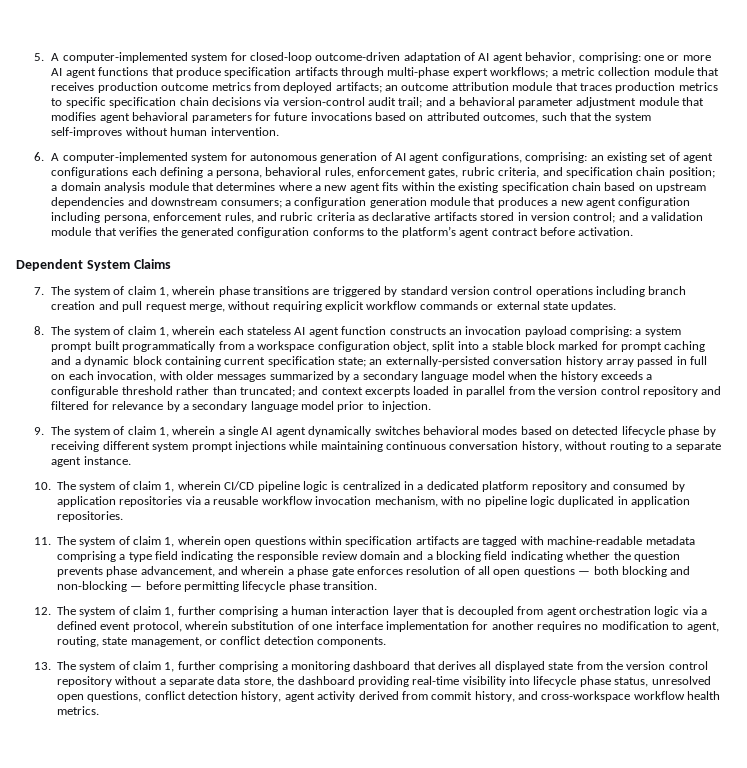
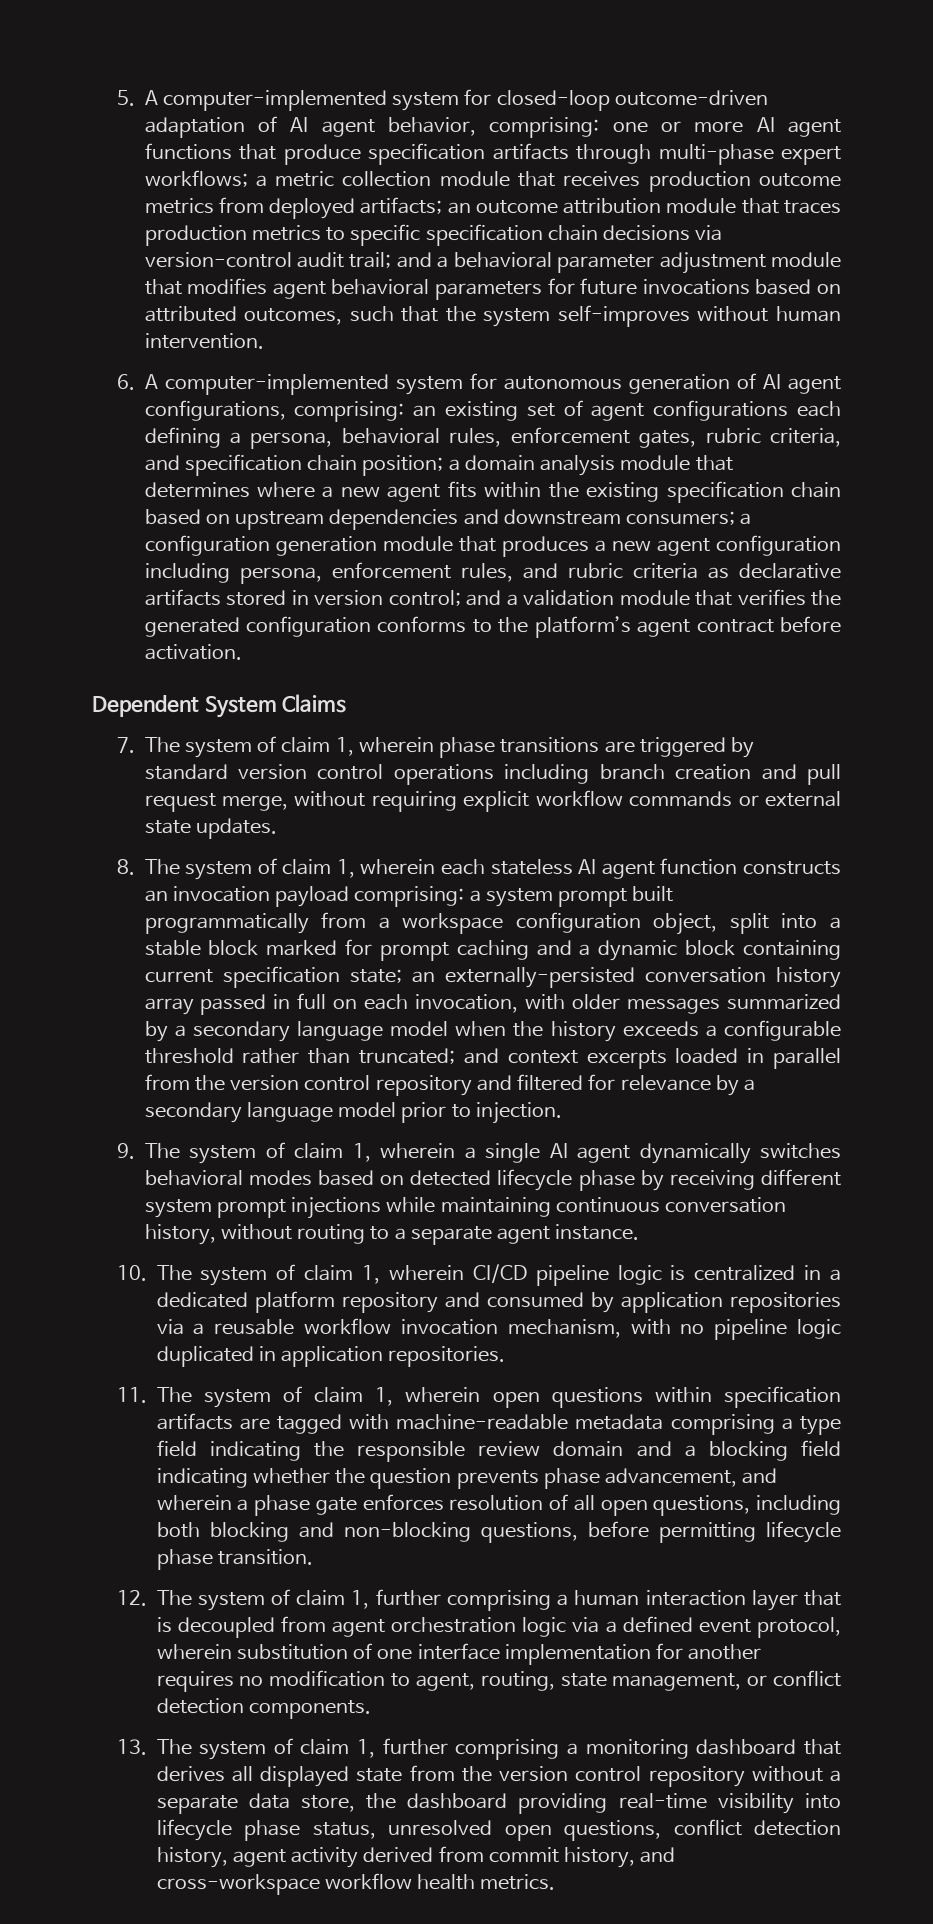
[523,566,591,577] questions — -> [653,1495,841,1516] questions, including
[130,586,143,590] — -> [480,1522,578,1543] questions,

